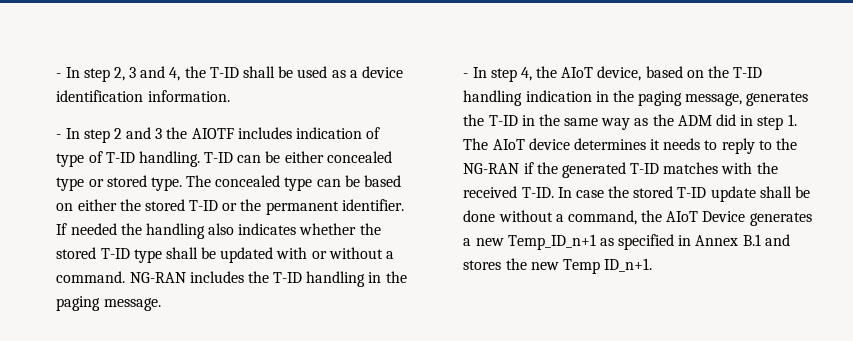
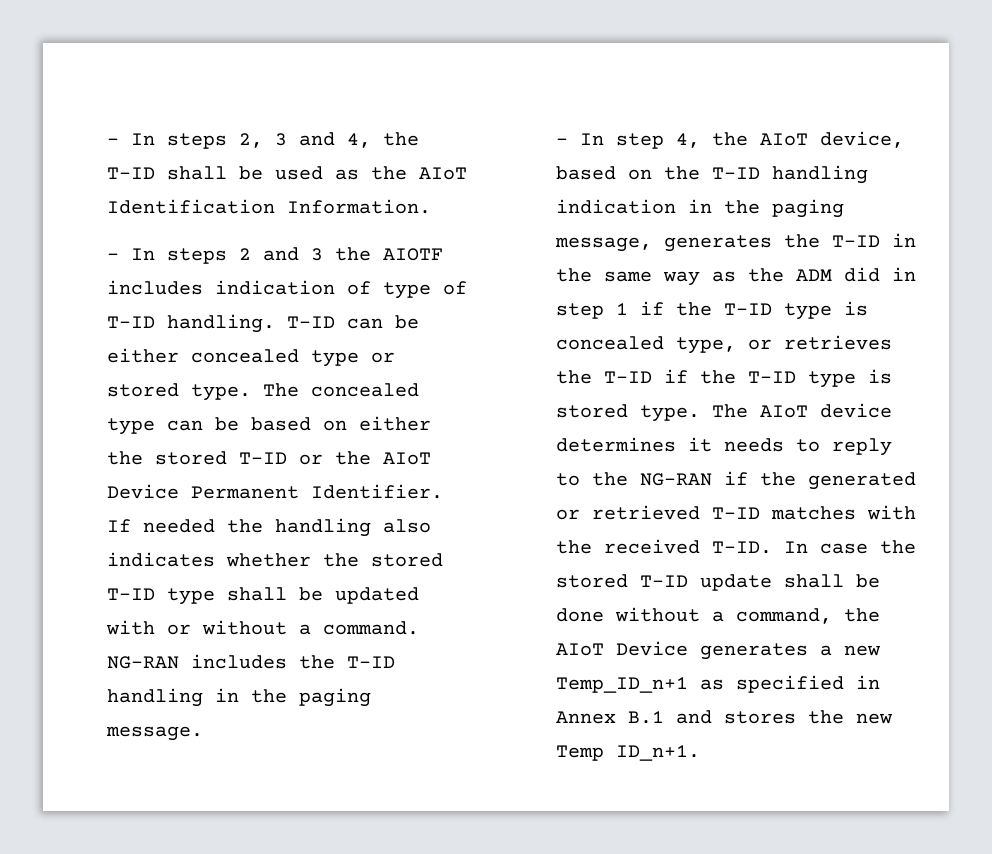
[56,67,110,82] - In step -> [107,133,228,149] - In steps
[349,66,403,78] [56,90,230,102] [56,128,110,143] a device identification information. // - In step -> [371,166,468,180] [107,199,432,214] [107,248,228,264] the AIoT Identification Information. // - In steps
[265,199,404,215] permanent identifier. -> [383,452,432,465] [107,484,444,499] AIoT Device Permanent Identifier.
[787,114,797,126] 1. -> [616,301,869,320] [556,335,893,354] [556,369,893,388] [556,404,701,422] 1 if the T-ID type is concealed type, or retrieves the T-ID if the T-ID type is stored type.
(626, 170) none -> [556,505,701,520] or retrieved

